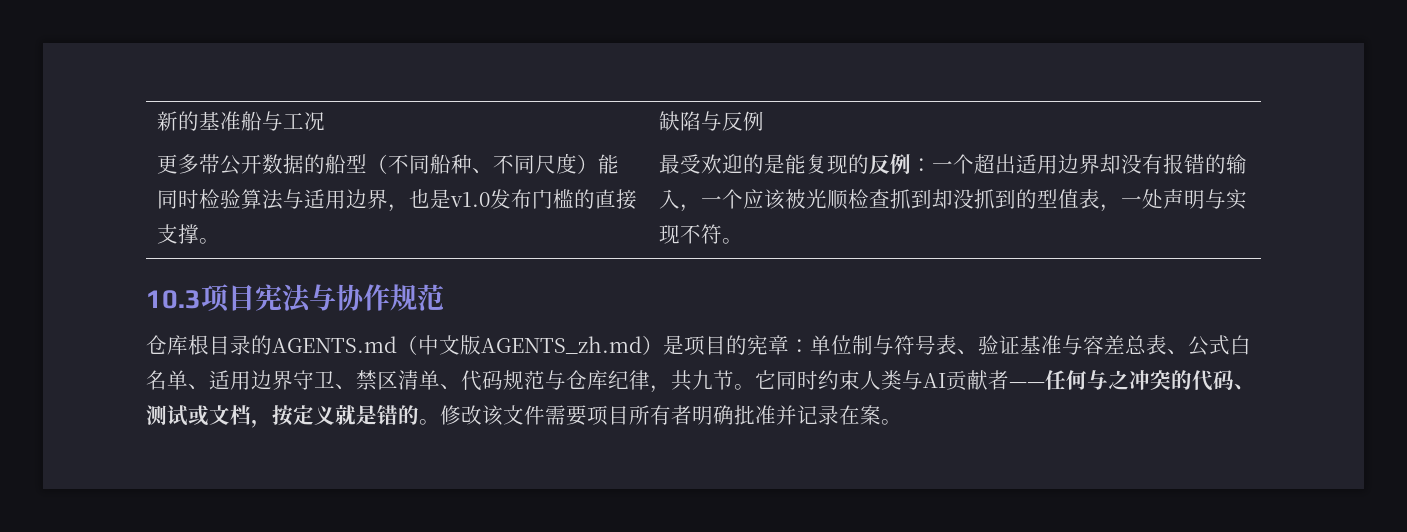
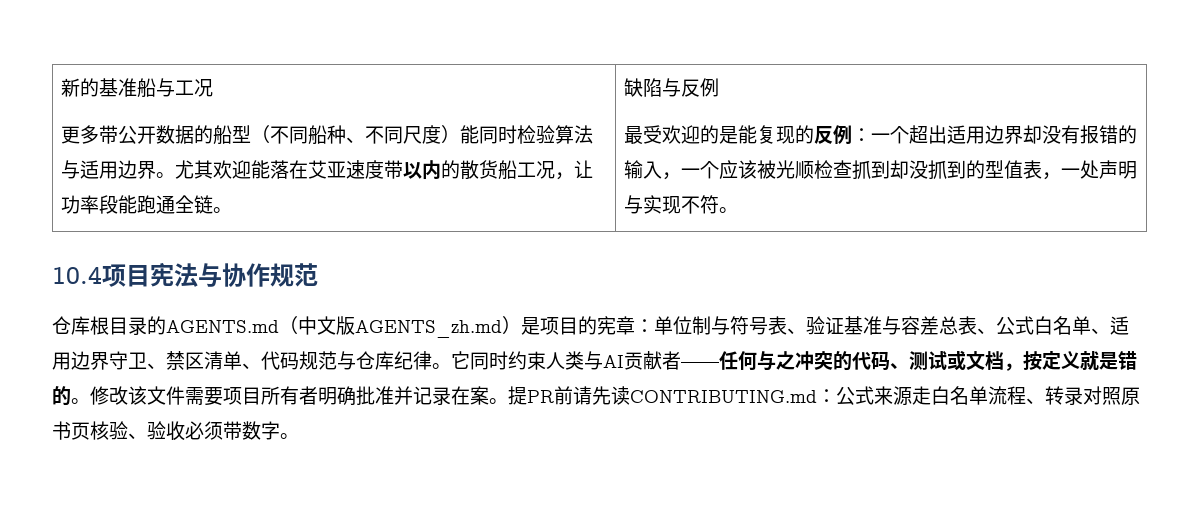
[388,189,638,212] [157,224,200,244] ，也是v1.0发布门槛的直接支撑 -> [155,160,593,180] [60,195,213,214] 。尤其欢迎能落在艾亚速度带以内的散货船工况，让功率段能跑通全链
[146,290,201,309] 10.3 -> [52,266,102,284] 10.4
[650,370,734,393] ，共九节 -> (432, 360) none
(902, 422) none -> [508,386,1140,406] [52,421,299,441] 提PR前请先读CONTRIBUTING.md：公式来源走白名单流程、转录对照原书页核验、验收必须带数字。

